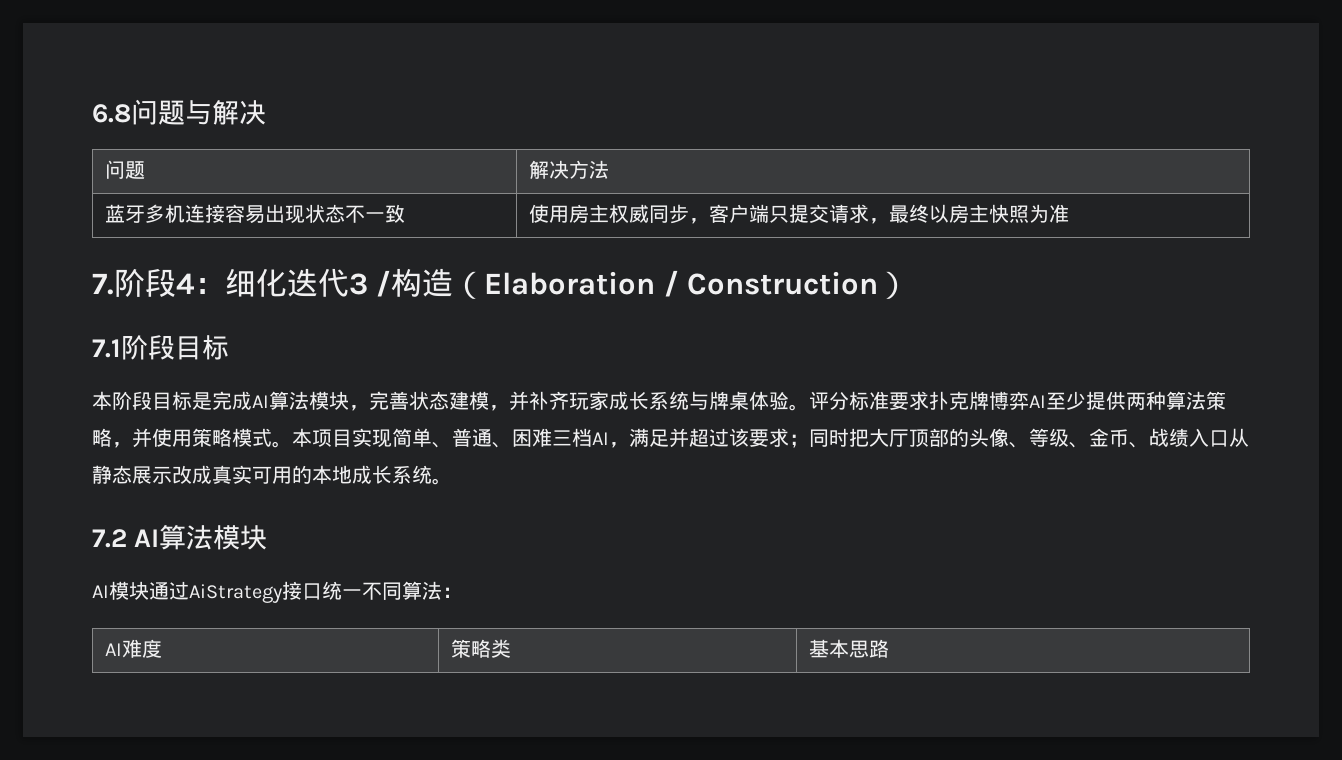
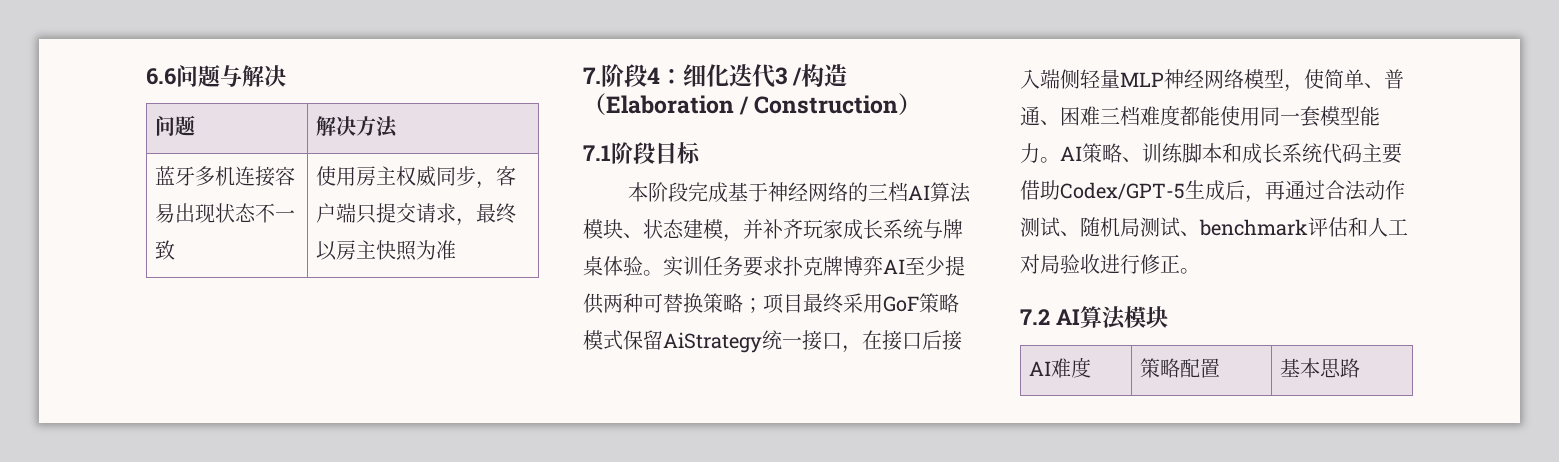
[92,104,131,123] 6.8 -> [146,68,176,85] 6.6
[152,391,409,411] 目标是完成AI算法模块，完善 -> [688,182,972,203] [583,219,643,239] 完成基于神经网络的三档AI算法模块、
[809,391,889,410] 评分标准 -> [663,256,743,277] 实训任务
[1166,391,1226,410] [92,428,392,448] 算法策略，并使用策略模式。本项目实现 -> [643,293,959,314] [583,330,962,353] [1020,69,1324,92] 可替换策略；项目最终采用GoF策略模式保留AiStrategy统一接口，在接口后接入端侧轻量MLP神经网络模型，使
[592,428,1249,448] [92,465,432,484] AI，满足并超过该要求；同时把大厅顶部的头像、等级、金币、战绩入口从静态展示改成真实可用的本地成长系统 -> [1140,105,1380,127] [1020,143,1402,164] [1020,180,1405,203] [1020,217,1408,237] [1020,254,1180,274] 难度都能使用同一套模型能力。AI策略、训练脚本和成长系统代码主要借助Codex/GPT-5生成后，再通过合法动作测试、随机局测试、benchmark评估和人工对局验收进行修正
[92,581,462,603] // AI模块通过AiStrategy接口统一不同算法： -> (1168, 317) none
[491,639,512,658] 类 -> [1179,358,1220,378] 配置

